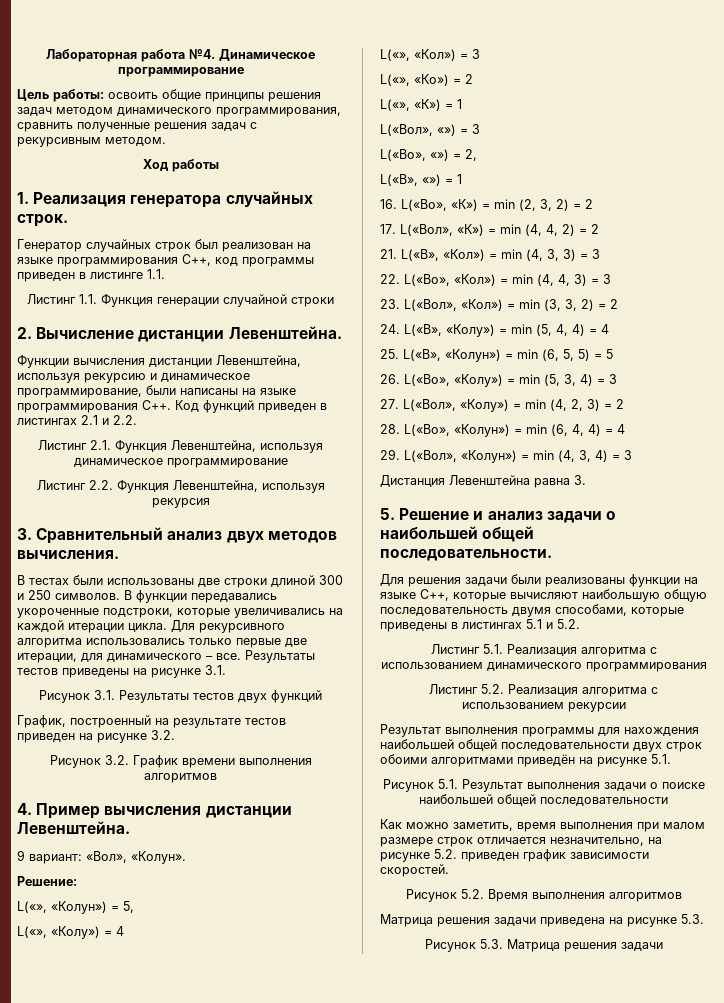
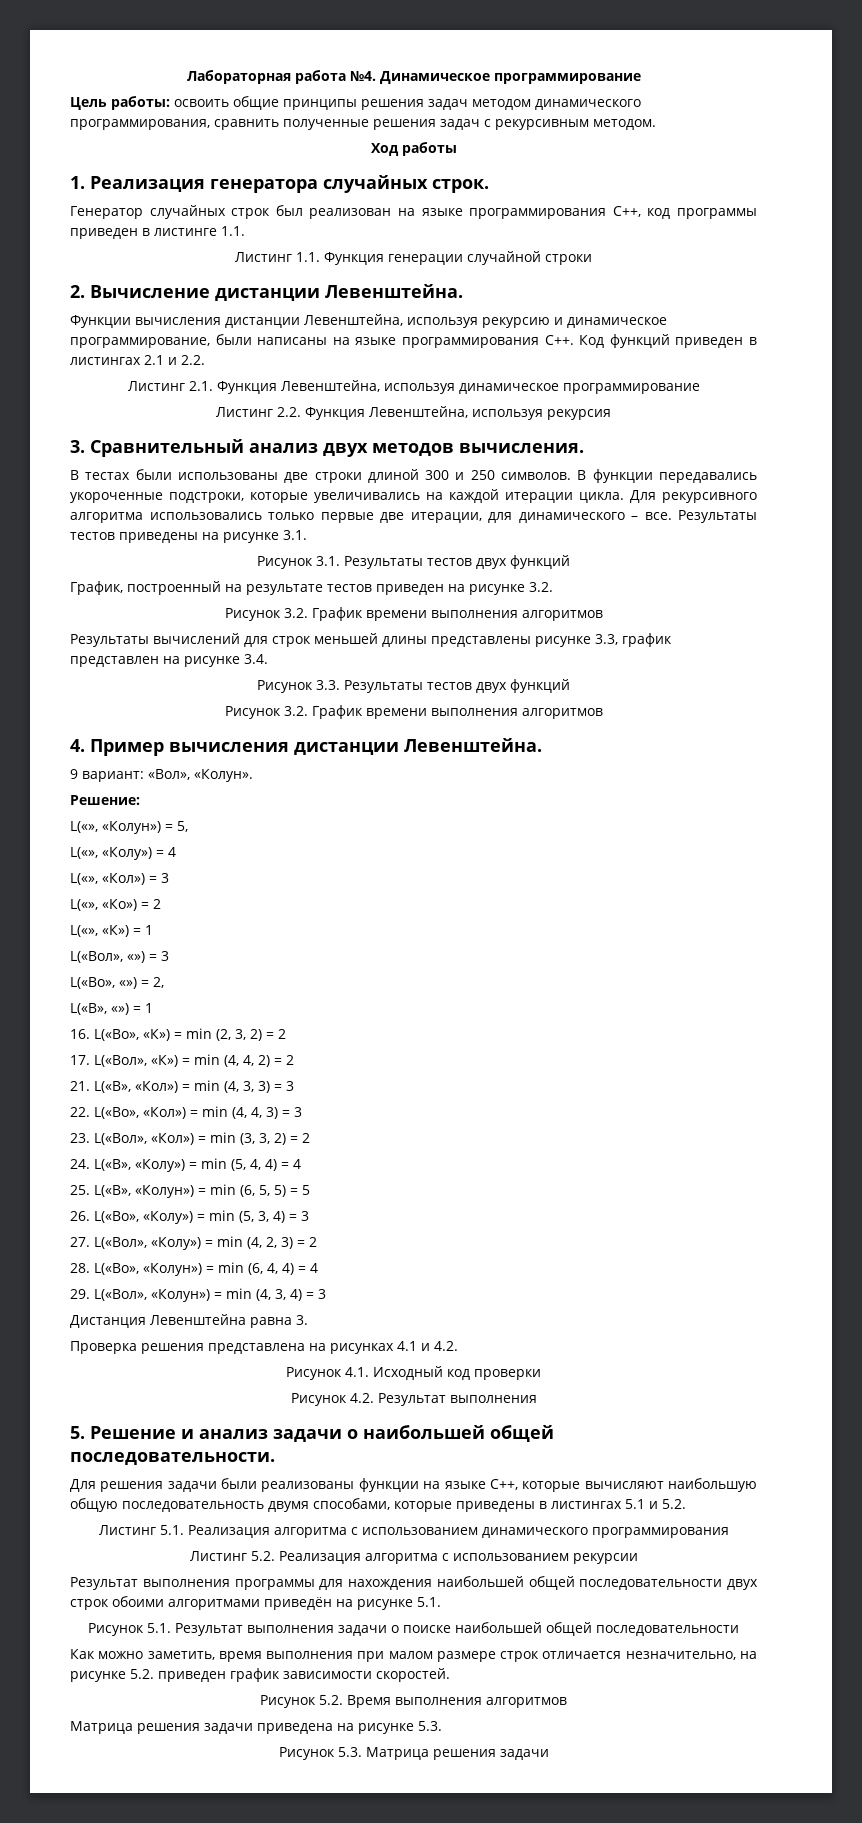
(217, 778) none -> [70,633,672,647] [70,654,268,667] [257,679,570,693] [224,705,603,719] // Результаты вычислений для строк меньшей длины представлены рисунке 3.3, график представлен на рисунке 3.4. // Рисунок 3.3. Результаты тестов двух функций // Рисунок 3.2. График времени выполнения алгоритмов
(586, 480) none -> [70,1341,458,1354] [286,1366,541,1380] [290,1393,537,1406] // Проверка решения представлена на рисунках 4.1 и 4.2. // Рисунок 4.1. Исходный код проверки // Рисунок 4.2. Результат выполнения

